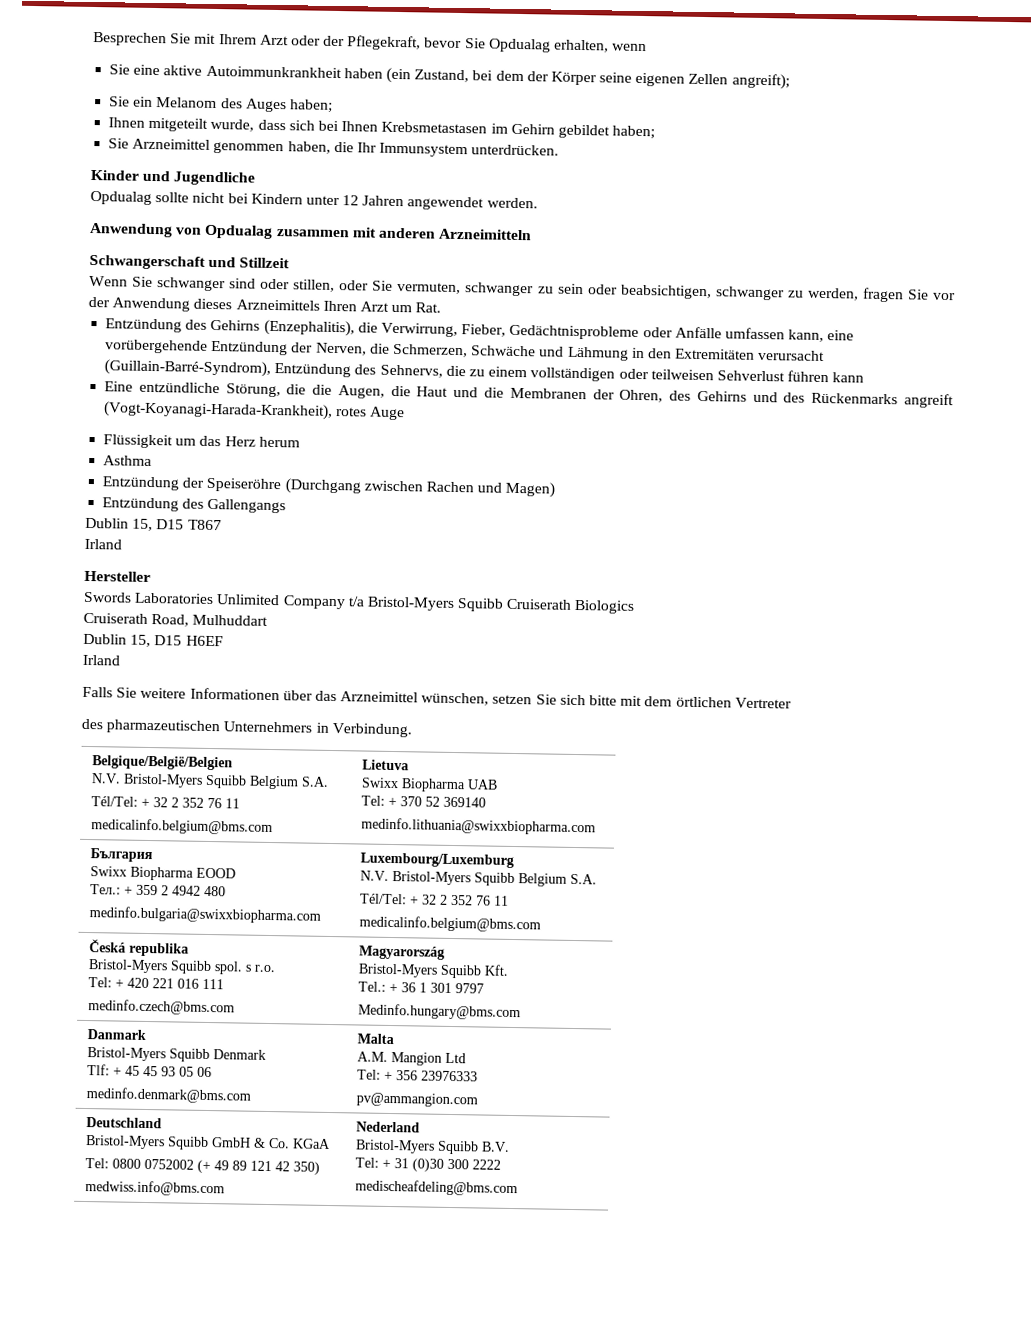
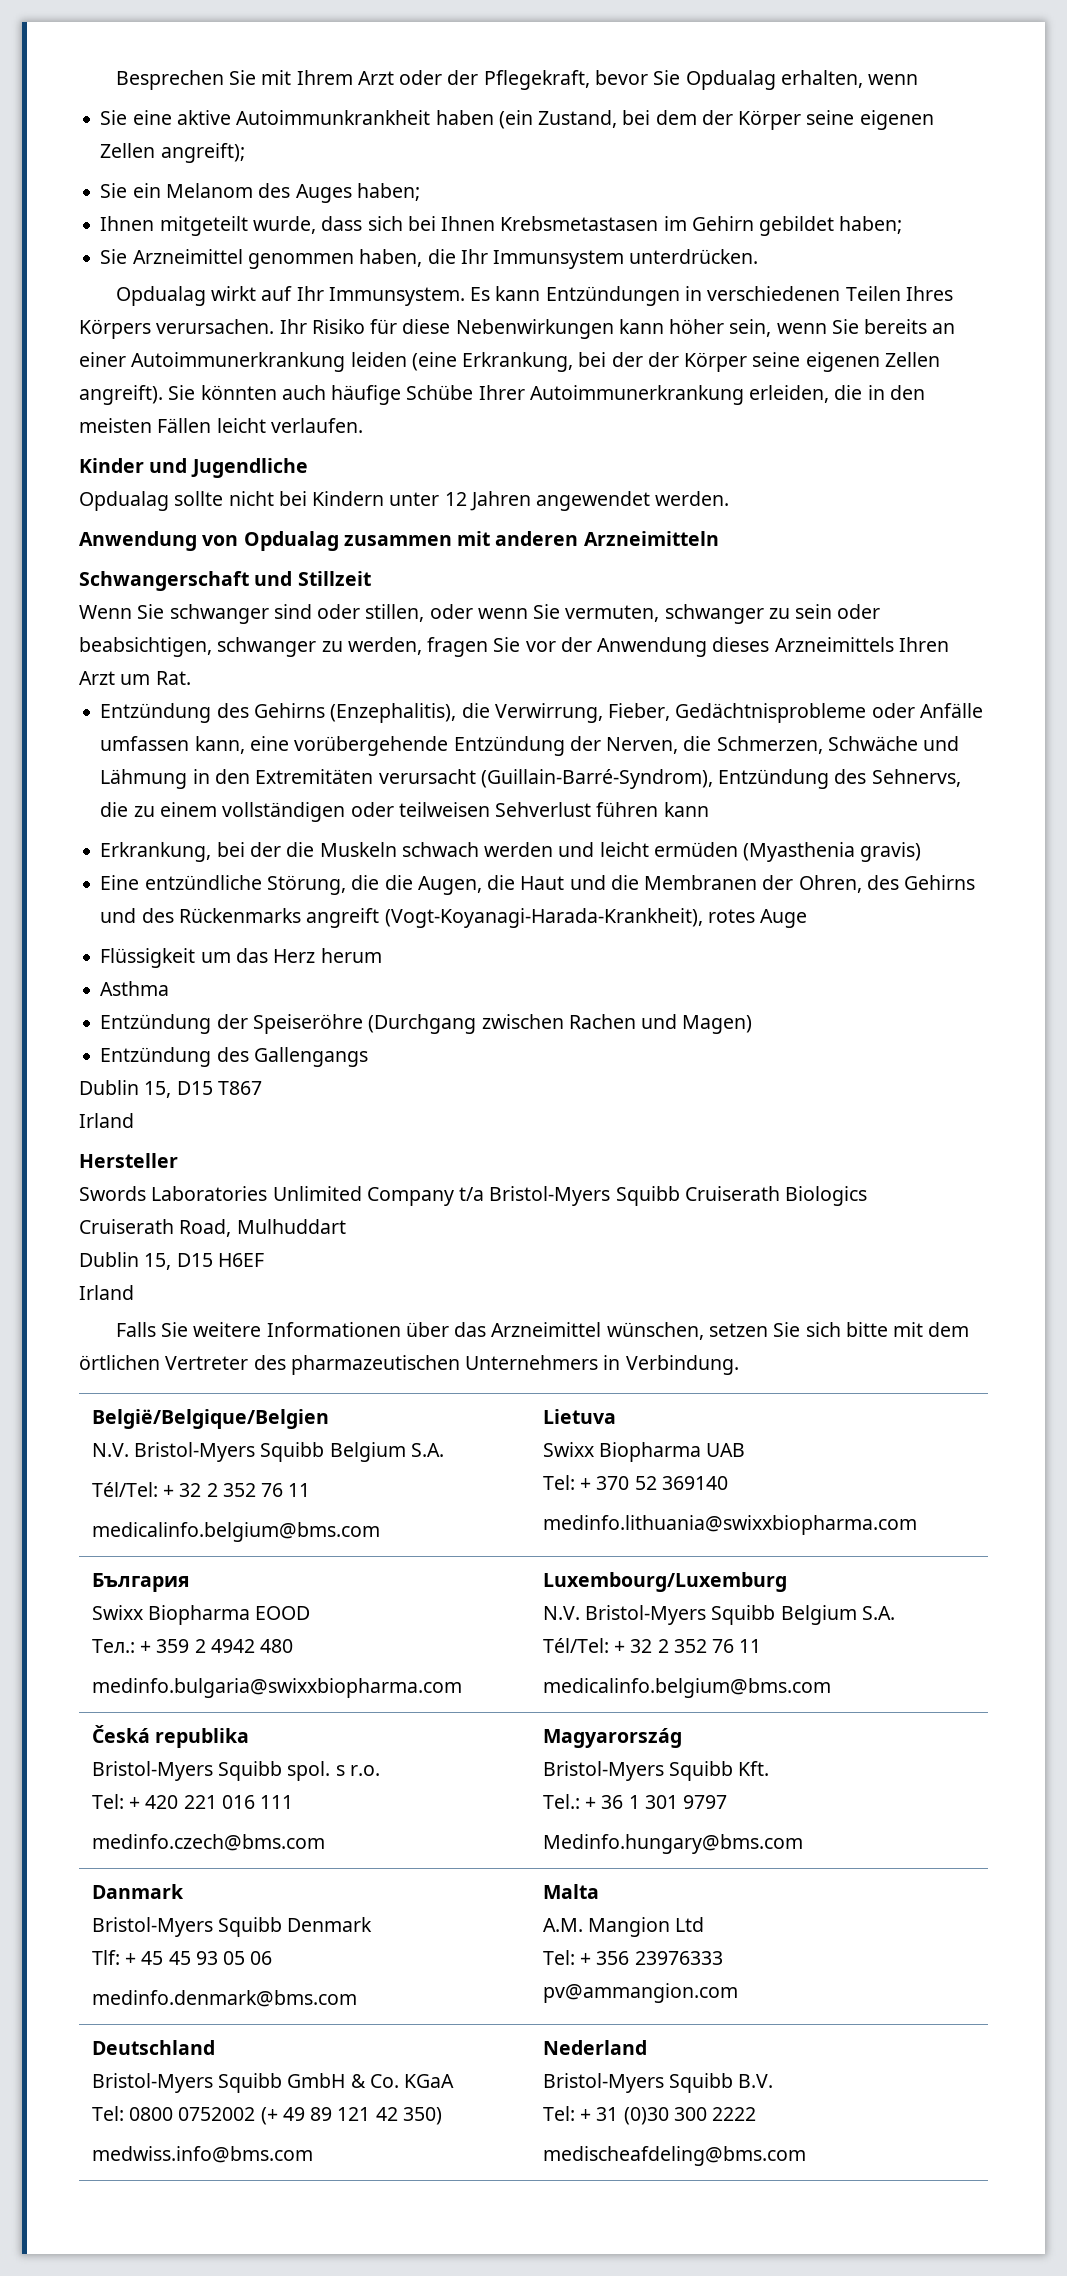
(560, 150) none -> [115,286,953,306] [79,319,956,339] [79,352,940,372] [79,385,925,405] [79,418,363,433] // Opdualag wirkt auf Ihr Immunsystem. Es kann Entzündungen in verschiedenen Teilen Ihres Körpers verursachen. Ihr Risiko für diese Nebenwirkungen kann höher sein, wenn Sie bereits an einer Autoimmunerkrankung leiden (eine Erkrankung, bei der der Körper seine eigenen Zellen angreift). Sie könnten auch häufige Schübe Ihrer Autoimmunerkrankung erleiden, die in den meisten Fällen leicht verlaufen.
(370, 285) none -> [477,608,528,619] wenn
(865, 377) none -> [100,842,922,862] // Erkrankung, bei der die Muskeln schwach werden und leicht ermüden (Myasthenia gravis)
(792, 703) // -> (249, 1363) none
[92,755,234,771] Belgique/België/Belgien -> [91,1409,329,1429] België/Belgique/Belgien

